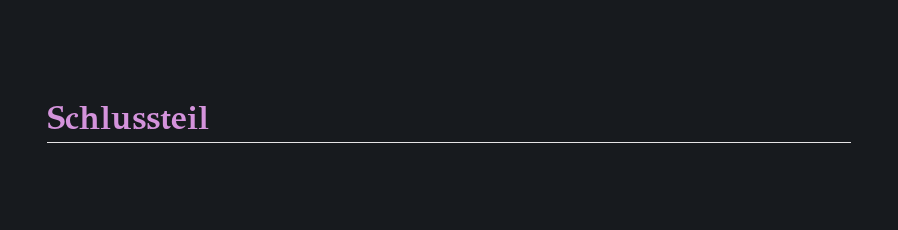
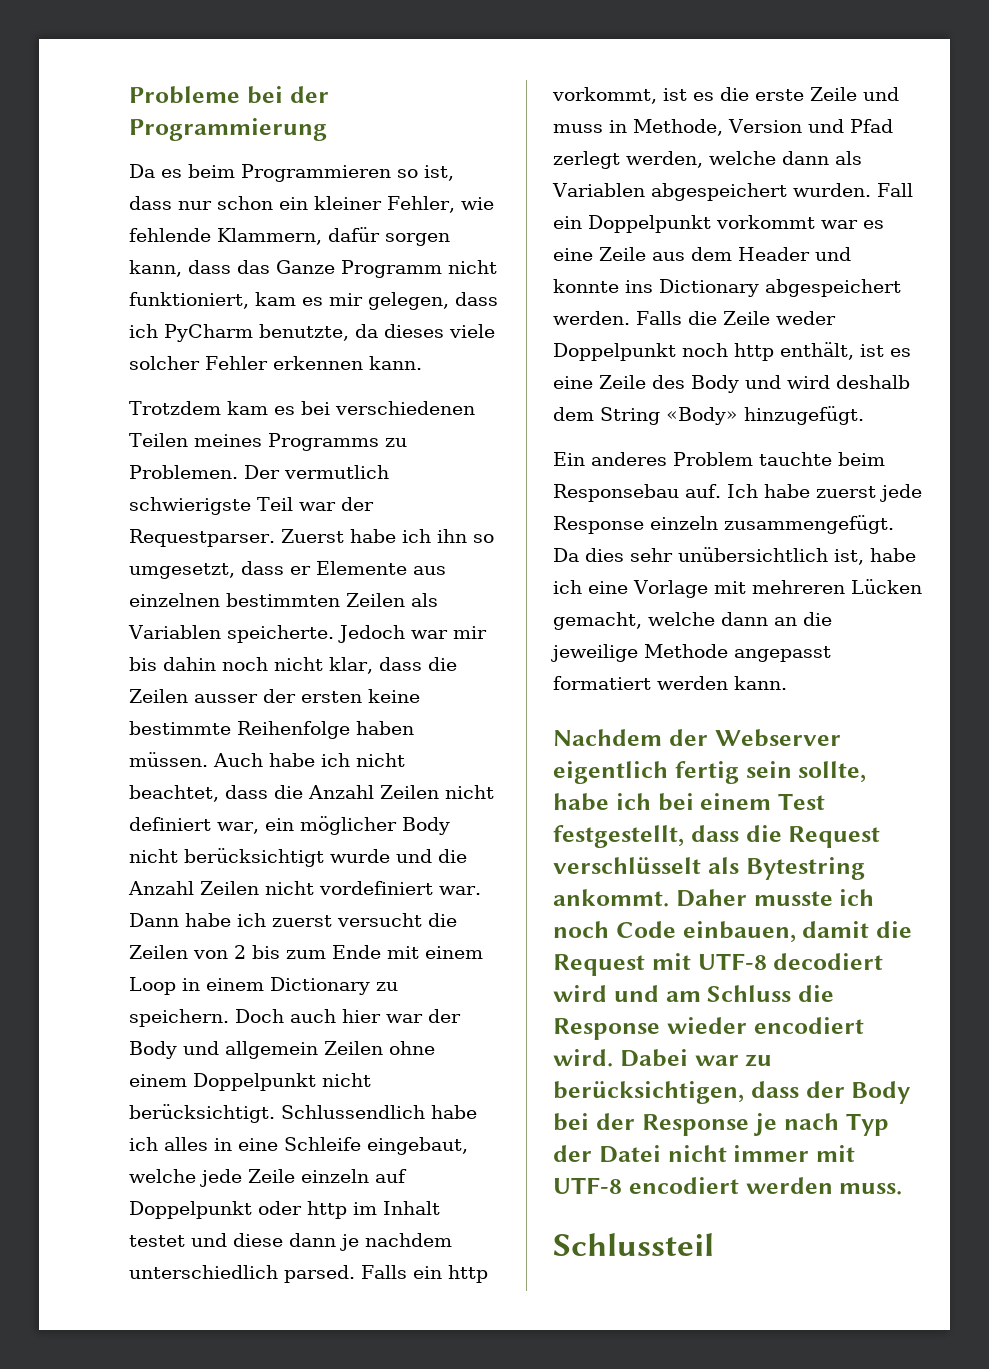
(47, 117) none -> [129,86,329,104] [129,118,327,141] [129,164,454,182] [129,196,494,213] [129,227,450,246] [129,260,497,278] [129,292,498,310] [129,324,495,342] [129,356,422,370] [129,401,475,415] [129,433,407,451] [129,465,389,479] [129,497,374,515] [129,529,494,547] [129,561,446,579] [129,593,438,607] [128,625,487,643] [129,657,457,674] [129,689,420,703] [129,721,414,739] [129,752,405,767] [129,785,494,802] [129,816,450,835] [129,848,467,867] [128,881,481,895] [129,913,457,927] [129,945,483,959] [129,977,398,995] [129,1009,461,1027] [129,1041,435,1059] [129,1073,371,1091] [129,1104,477,1123] [129,1137,468,1155] [129,1169,407,1187] [129,1201,440,1219] [129,1233,452,1251] [129,1265,488,1283] [552,87,899,104] [553,119,893,136] [553,151,862,169] [552,183,913,201] [553,215,884,233] [553,247,851,261] [553,279,901,297] [553,311,836,325] [553,342,911,361] [553,375,910,393] [553,406,864,425] [553,452,885,466] [553,484,922,502] [553,515,894,534] [553,547,916,565] [553,579,922,598] [553,612,832,630] [551,644,831,662] [553,676,787,690] [553,729,841,747] [553,761,867,784] [553,793,825,811] [553,825,881,848] [553,857,865,880] [553,889,875,907] [553,921,912,943] [553,953,884,976] [553,985,834,1002] [553,1017,864,1040] [553,1049,773,1067] [553,1081,911,1104] [553,1113,889,1136] [553,1145,855,1163] [553,1177,903,1195] Probleme bei der Programmierung // Da es beim Programmieren so ist, dass nur schon ein kleiner Fehler, wie fehlende Klammern, dafür sorgen kann, dass das Ganze Programm nicht funktioniert, kam es mir gelegen, dass ich PyCharm benutzte, da dieses viele solcher Fehler erkennen kann. // Trotzdem kam es bei verschiedenen Teilen meines Programms zu Problemen. Der vermutlich schwierigste Teil war der Requestparser. Zuerst habe ich ihn so umgesetzt, dass er Elemente aus einzelnen bestimmten Zeilen als Variablen speicherte. Jedoch war mir bis dahin noch nicht klar, dass die Zeilen ausser der ersten keine bestimmte Reihenfolge haben müssen. Auch habe ich nicht beachtet, dass die Anzahl Zeilen nicht definiert war, ein möglicher Body nicht berücksichtigt wurde und die Anzahl Zeilen nicht vordefiniert war. Dann habe ich zuerst versucht die Zeilen von 2 bis zum Ende mit einem Loop in einem Dictionary zu speichern. Doch auch hier war der Body und allgemein Zeilen ohne einem Doppelpunkt nicht berücksichtigt. Schlussendlich habe ich alles in eine Schleife eingebaut, welche jede Zeile einzeln auf Doppelpunkt oder http im Inhalt testet und diese dann je nachdem unterschiedlich parsed. Falls ein http vorkommt, ist es die erste Zeile und muss in Methode, Version und Pfad zerlegt werden, welche dann als Variablen abgespeichert wurden. Fall ein Doppelpunkt vorkommt war es eine Zeile aus dem Header und konnte ins Dictionary abgespeichert werden. Falls die Zeile weder Doppelpunkt noch http enthält, ist es eine Zeile des Body und wird deshalb dem String «Body» hinzugefügt. // Ein anderes Problem tauchte beim Responsebau auf. Ich habe zuerst jede Response einzeln zusammengefügt. Da dies sehr unübersichtlich ist, habe ich eine Vorlage mit mehreren Lücken gemacht, welche dann an die jeweilige Methode angepasst formatiert werden kann. // Nachdem der Webserver eigentlich fertig sein sollte, habe ich bei einem Test festgestellt, dass die Request verschlüsselt als Bytestring ankommt. Daher musste ich noch Code einbauen, damit die Request mit UTF-8 decodiert wird und am Schluss die Response wieder encodiert wird. Dabei war zu berücksichtigen, dass der Body bei der Response je nach Typ der Datei nicht immer mit UTF-8 encodiert werden muss. //

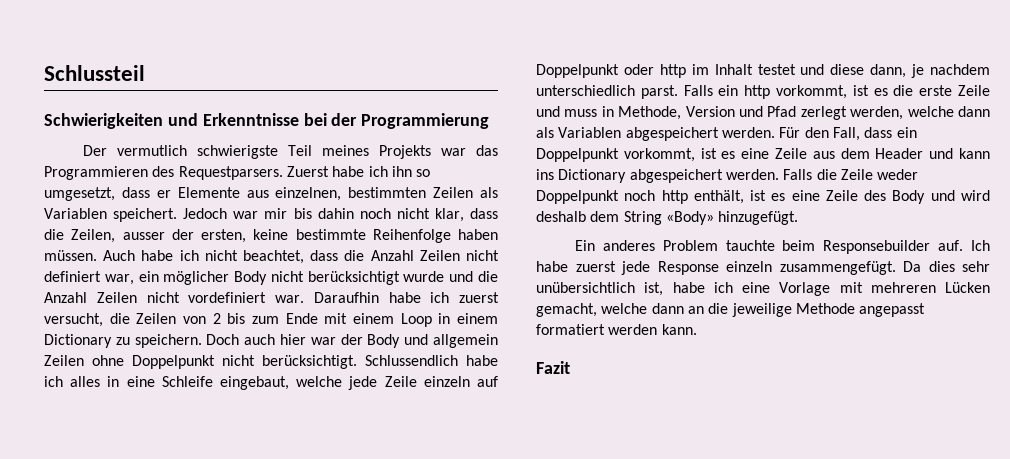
[129,86,240,104] Probleme -> [44,65,145,81] [44,113,299,129] Schlussteil // Schwierigkeiten und Erkenntnisse
[129,164,454,182] [129,196,494,213] [129,227,450,246] [129,260,497,278] [129,292,498,310] [129,324,495,342] [129,356,422,370] [129,401,475,415] [129,433,407,451] [129,465,389,479] [129,497,374,515] [129,529,275,547] Da es beim Programmieren so ist, dass nur schon ein kleiner Fehler, wie fehlende Klammern, dafür sorgen kann, dass das Ganze Programm nicht funktioniert, kam es mir gelegen, dass ich PyCharm benutzte, da dieses viele solcher Fehler erkennen kann. // Trotzdem kam es bei verschiedenen Teilen meines Programms zu Problemen. Der vermutlich schwierigste Teil war der Requestparser. -> [82,145,498,159] [44,166,283,180] Der vermutlich schwierigste Teil meines Projekts war das Programmieren des Requestparsers.
[129,593,220,607] einzelnen -> [275,187,342,201] einzelnen,
[226,625,334,643] speicherte. -> [113,208,178,222] speichert.
[129,689,188,703] Zeilen -> [71,229,116,243] Zeilen,
[301,691,362,703] ersten -> [201,229,246,243] ersten,
[129,913,179,927] Dann -> [313,292,379,303] Daraufhin
[337,913,422,927] versucht -> [44,313,103,327] versucht,
[129,1074,187,1087] einem -> (124, 360) none
[289,1233,336,1247] dann -> [870,64,907,78] dann,
[284,1265,355,1283] parsed. -> [640,85,678,99] parst.
[792,183,913,197] [553,215,858,233] wurden. Fall ein Doppelpunkt vorkommt war -> [721,127,917,141] [536,148,717,162] werden. Für den Fall, dass ein Doppelpunkt vorkommt, ist
[553,279,619,293] konnte -> [959,148,991,159] kann
[553,484,679,502] Responsebau -> [823,240,931,254] Responsebuilder
[553,729,841,747] [553,761,867,784] [553,793,825,811] [553,825,881,848] [553,857,865,880] [553,889,875,907] [553,921,912,943] [553,953,884,976] [553,985,834,1002] [553,1017,864,1040] [553,1049,773,1067] [553,1081,911,1104] [553,1113,889,1136] [553,1145,855,1163] [553,1177,903,1195] [553,1233,714,1256] Nachdem der Webserver eigentlich fertig sein sollte, habe ich bei einem Test festgestellt, dass die Request verschlüsselt als Bytestring ankommt. Daher musste ich noch Code einbauen, damit die Request mit UTF-8 decodiert wird und am Schluss die Response wieder encodiert wird. Dabei war zu berücksichtigen, dass der Body bei der Response je nach Typ der Datei nicht immer mit UTF-8 encodiert werden muss. // Schlussteil -> [536,361,570,374] Fazit

